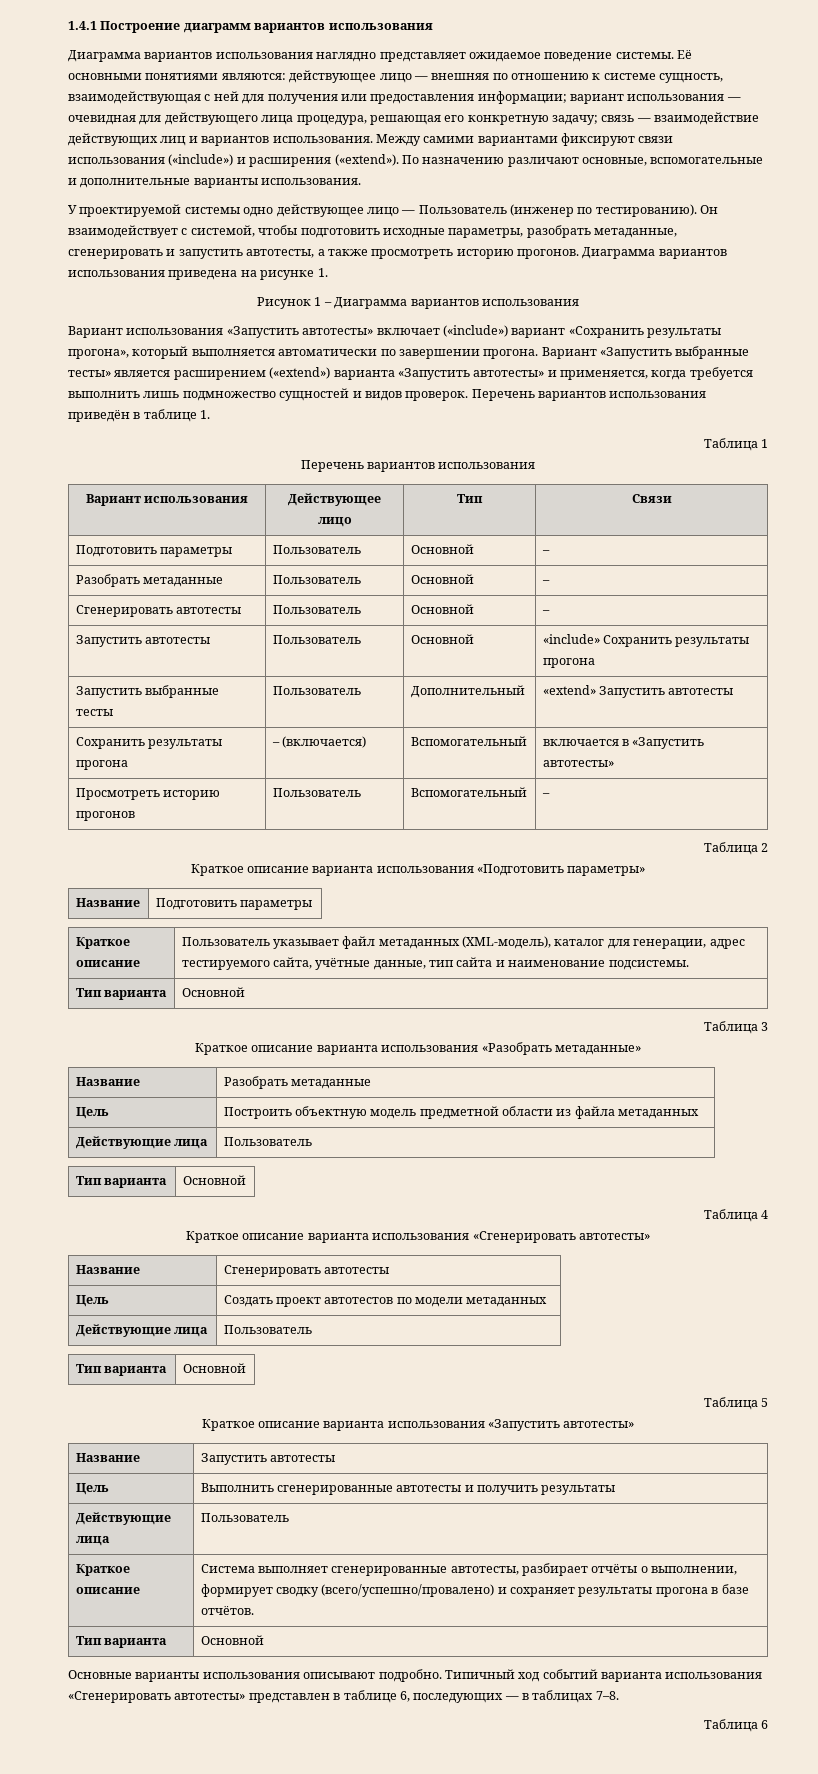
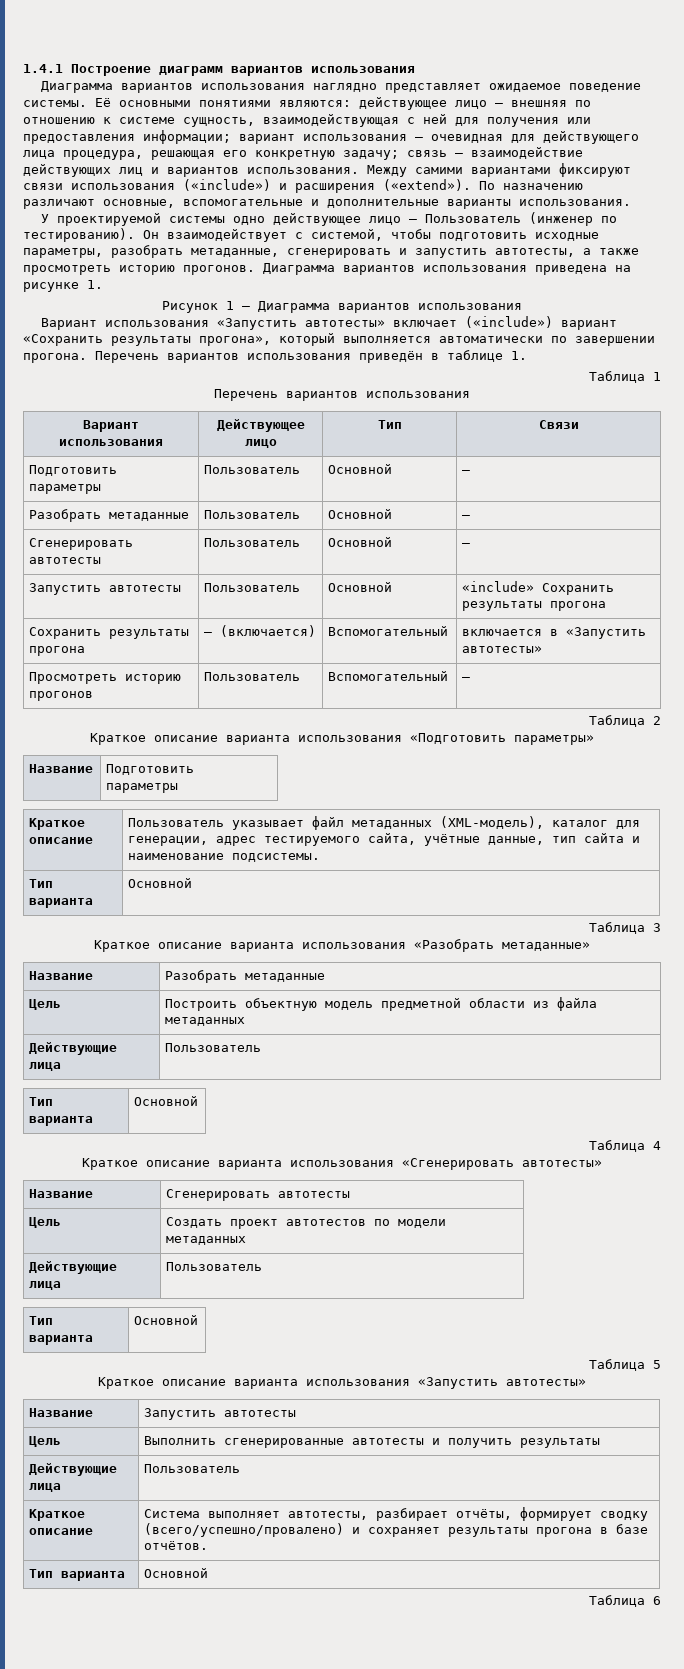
[541,346,750,359] [68,367,753,380] [68,388,469,401] Вариант «Запустить выбранные тесты» является расширением («extend») варианта «Запустить автотесты» и применяется, когда требуется выполнить лишь подмножество сущностей и видов проверок. -> (87, 358) none
[75,685,219,698] [75,709,113,716] [272,686,361,695] [410,685,525,698] [542,685,734,698] // Запустить выбранные тесты | Пользователь | Дополнительный | «extend» Запустить автотесты -> (607, 606) none
[331,1566,448,1576] сгенерированные -> (281, 1514) none
[591,1564,738,1575] отчёты о выполнении, -> [456,1509,513,1520] отчёты,
[68,1669,763,1682] [68,1690,619,1703] // Основные варианты использования описывают подробно. Типичный ход событий варианта использования «Сгенерировать автотесты» представлен в таблице 6, последующих — в таблицах 7–8. -> (209, 1573) none

